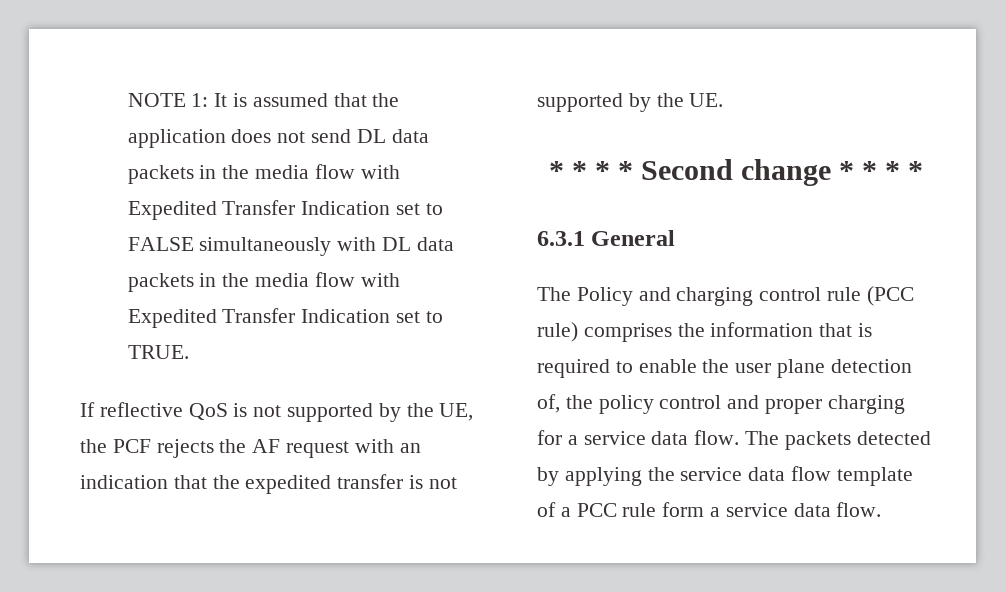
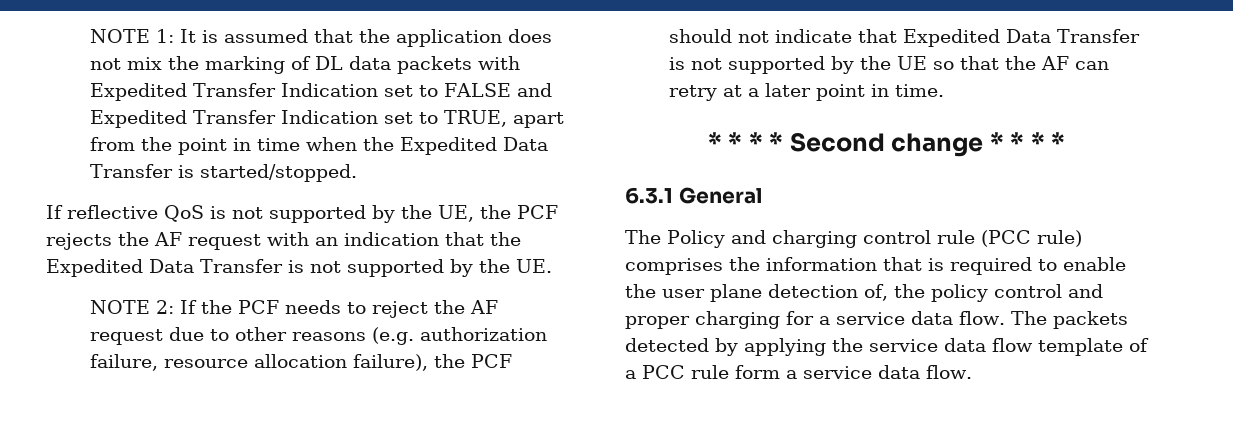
[310,129,429,143] [127,164,355,184] send DL data packets in the media flow -> [127,56,473,74] mix the marking of DL data packets
[199,237,454,256] [127,272,400,292] [127,308,443,328] [127,345,189,359] simultaneously with DL data packets in the media flow with Expedited Transfer Indication set to TRUE. -> [517,83,553,97] [90,110,565,128] [90,137,549,155] [90,164,358,182] and Expedited Transfer Indication set to TRUE, apart from the point in time when the Expedited Data Transfer is started/stopped.
[245,474,404,494] expedited transfer -> [46,259,283,277] Expedited Data Transfer
(724, 100) none -> [90,300,499,318] [90,327,548,345] [90,354,513,371] [669,29,1141,47] [669,56,1110,74] [669,83,945,101] // NOTE 2: If the PCF needs to reject the AF request due to other reasons (e.g. authorization failure, resource allocation failure), the PCF should not indicate that Expedited Data Transfer is not supported by the UE so that the AF can retry at a later point in time.

